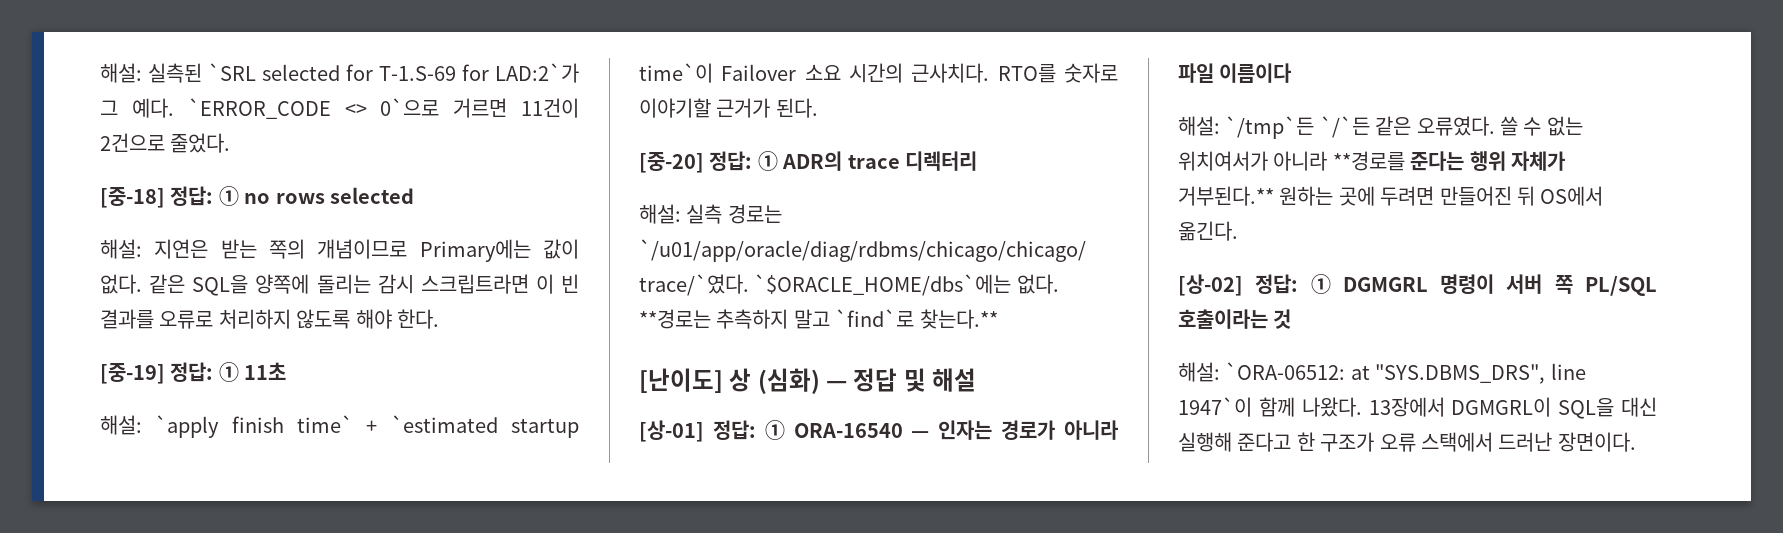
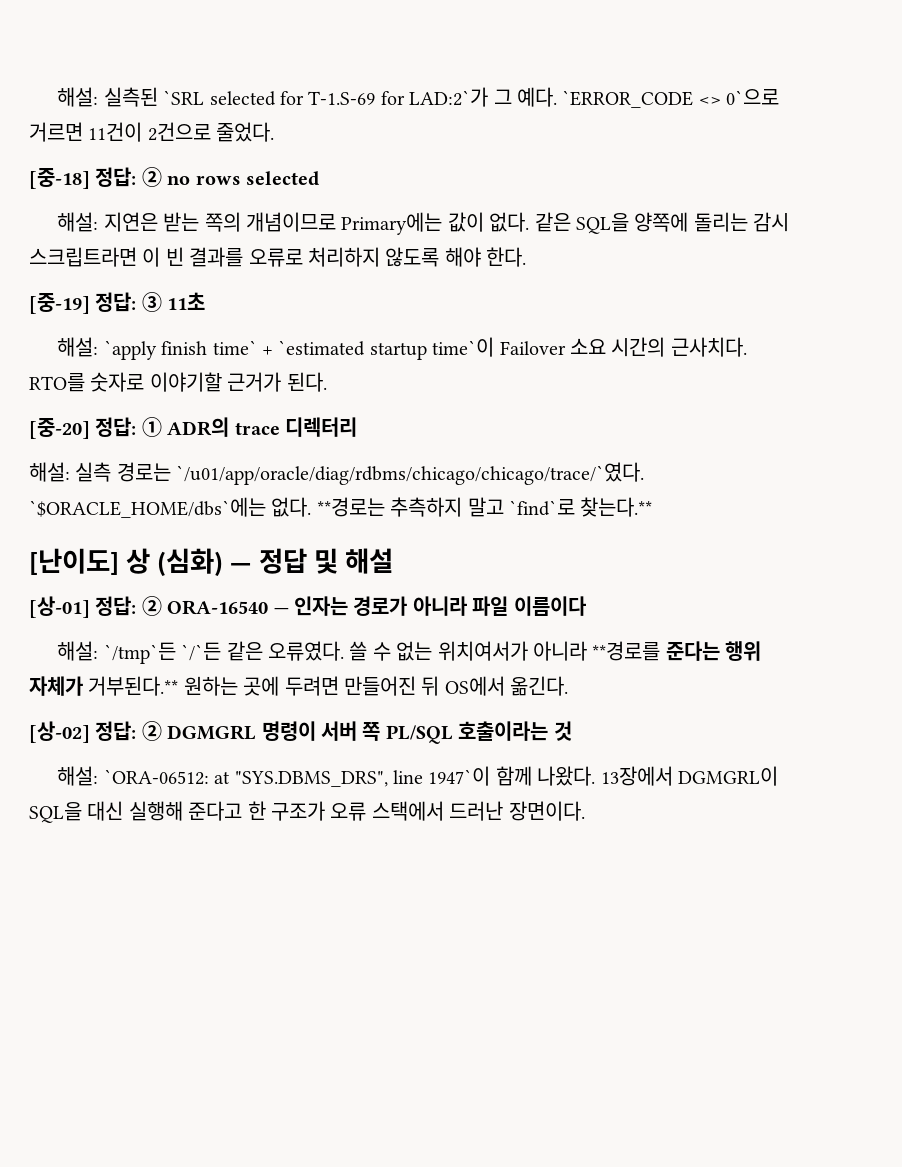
[218,186,239,206] ① -> [141,167,162,187] ②
[218,362,239,382] ① -> [141,292,162,312] ③
[764,420,785,440] ① -> [141,596,162,616] ②
[1310,274,1331,294] ① -> [141,721,162,741] ②

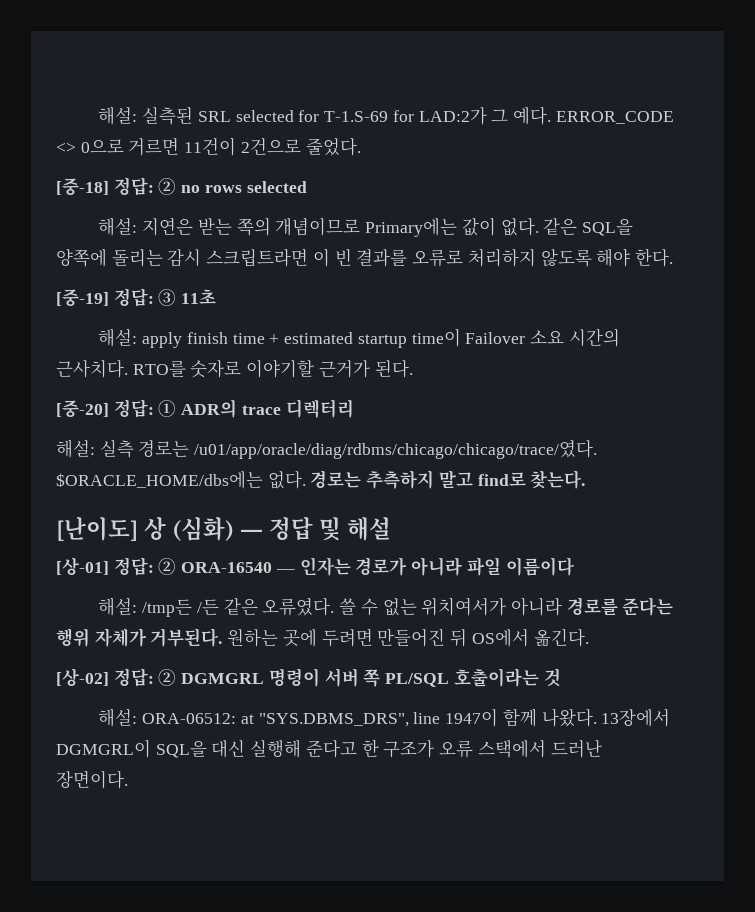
[163,90,205,105] `SRL -> [197,111,231,122] SRL
[409,87,489,107] LAD:2`가 -> [418,107,487,125] LAD:2가
[562,89,780,108] `ERROR_CODE <> 0`으로 -> [555,111,674,124] [56,139,124,153] ERROR_CODE <> 0으로
[103,337,495,360] `apply finish time` + `estimated startup time`이 -> [142,328,461,348] apply finish time + estimated startup time이
[176,462,645,485] [29,497,653,518] `/u01/app/oracle/diag/rdbms/chicago/chicago/trace/`였다. `$ORACLE_HOME/dbs`에는 없다. **경로는 추측하지 말고 `find`로 찾는다.** -> [194,439,598,459] [56,470,586,489] /u01/app/oracle/diag/rdbms/chicago/chicago/trace/였다. $ORACLE_HOME/dbs에는 없다. 경로는 추측하지 말고 find로 찾는다.
[103,642,222,664] `/tmp`든 `/`든 -> [142,599,219,617] /tmp든 /든
[592,641,661,661] **경로를 -> [566,597,618,616] 경로를
[88,676,179,696] 거부된다.** -> [150,628,223,647] 거부된다.
[103,769,209,785] `ORA-06512: -> [142,713,237,724] ORA-06512:
[428,766,491,786] 1947`이 -> [445,708,499,727] 1947이

